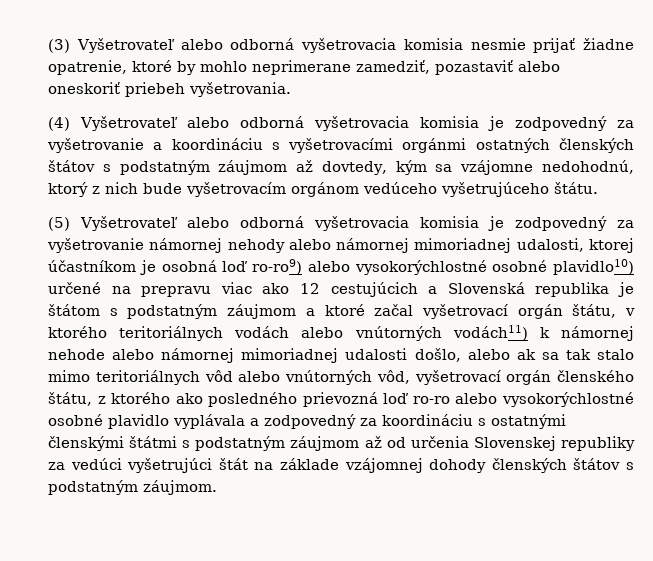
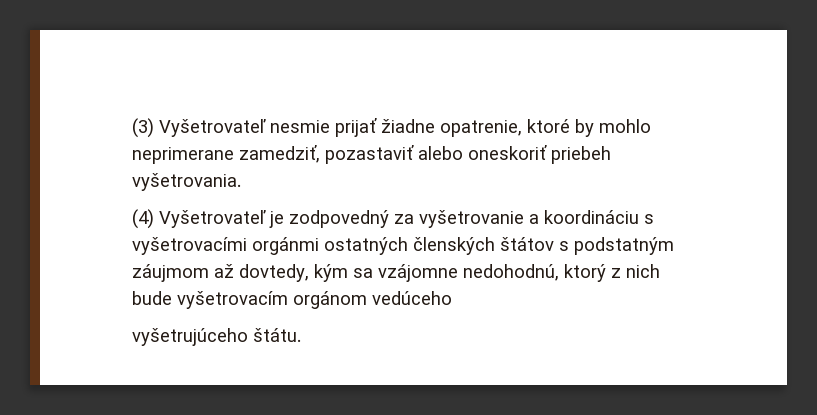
[180,38,463,53] alebo odborná vyšetrovacia komisia -> (266, 128) none
[187,116,479,131] alebo odborná vyšetrovacia komisia -> (266, 219) none
(437, 188) none -> (452, 298) //
[48,216,634,231] [47,238,634,253] [48,259,634,275] [48,282,635,297] [48,304,635,319] [48,325,635,341] [48,348,635,363] [48,370,634,385] [48,392,634,407] [48,414,566,429] [48,436,635,451] [48,458,635,473] [48,480,217,495] // (5) Vyšetrovateľ alebo odborná vyšetrovacia komisia je zodpovedný za vyšetrovanie námornej nehody alebo námornej mimoriadnej udalosti, ktorej účastníkom je osobná loď ro-ro9) alebo vysokorýchlostné osobné plavidlo10) určené na prepravu viac ako 12 cestujúcich a Slovenská republika je štátom s podstatným záujmom a ktoré začal vyšetrovací orgán štátu, v ktorého teritoriálnych vodách alebo vnútorných vodách11) k námornej nehode alebo námornej mimoriadnej udalosti došlo, alebo ak sa tak stalo mimo teritoriálnych vôd alebo vnútorných vôd, vyšetrovací orgán členského štátu, z ktorého ako posledného prievozná loď ro-ro alebo vysokorýchlostné osobné plavidlo vyplávala a zodpovedný za koordináciu s ostatnými členskými štátmi s podstatným záujmom až od určenia Slovenskej republiky za vedúci vyšetrujúci štát na základe vzájomnej dohody členských štátov s podstatným záujmom. -> (301, 335) none

